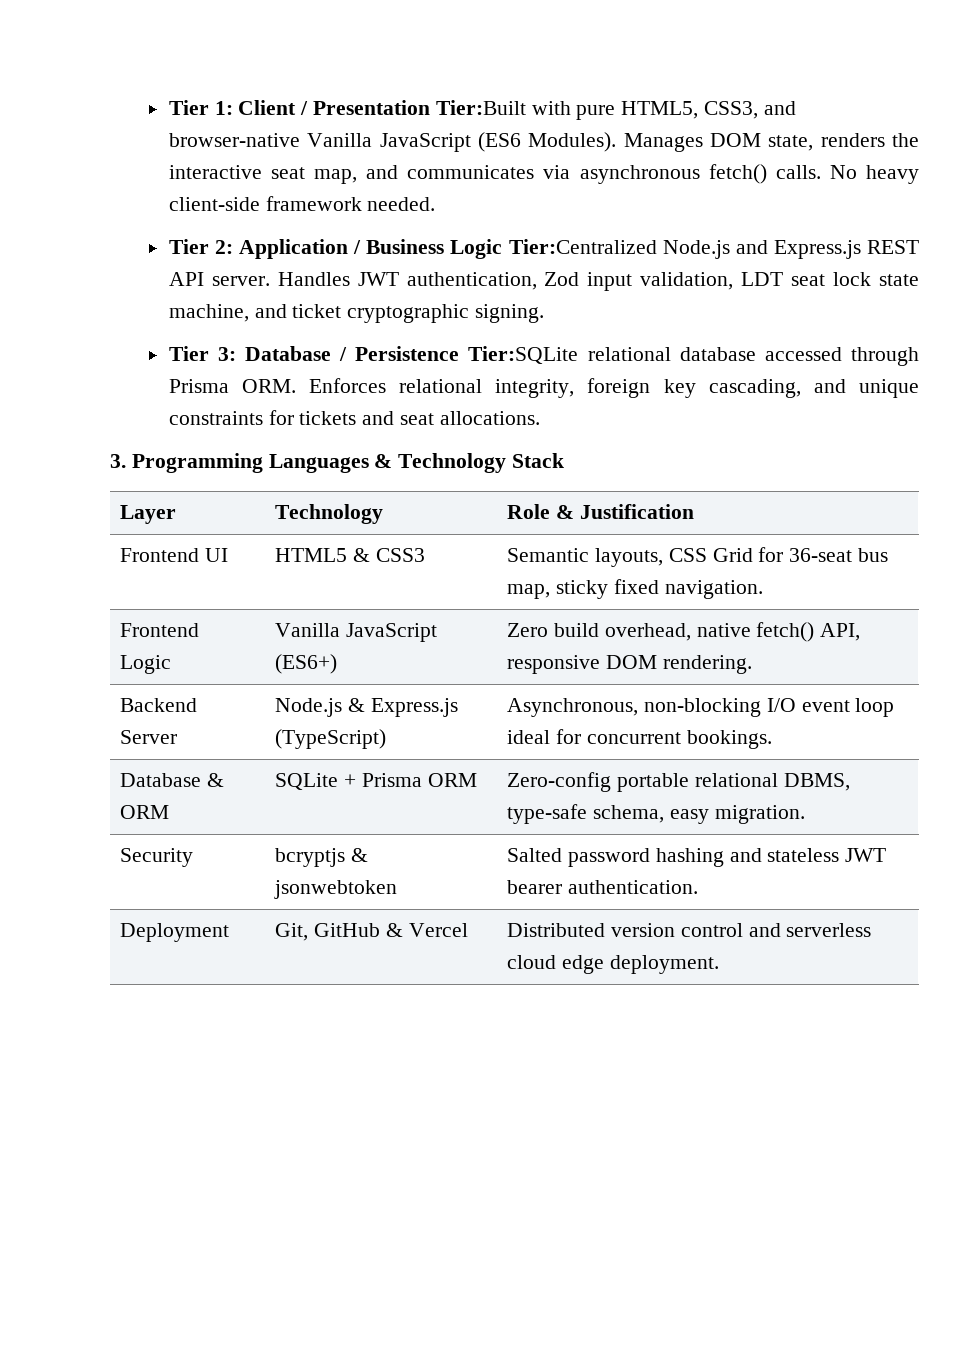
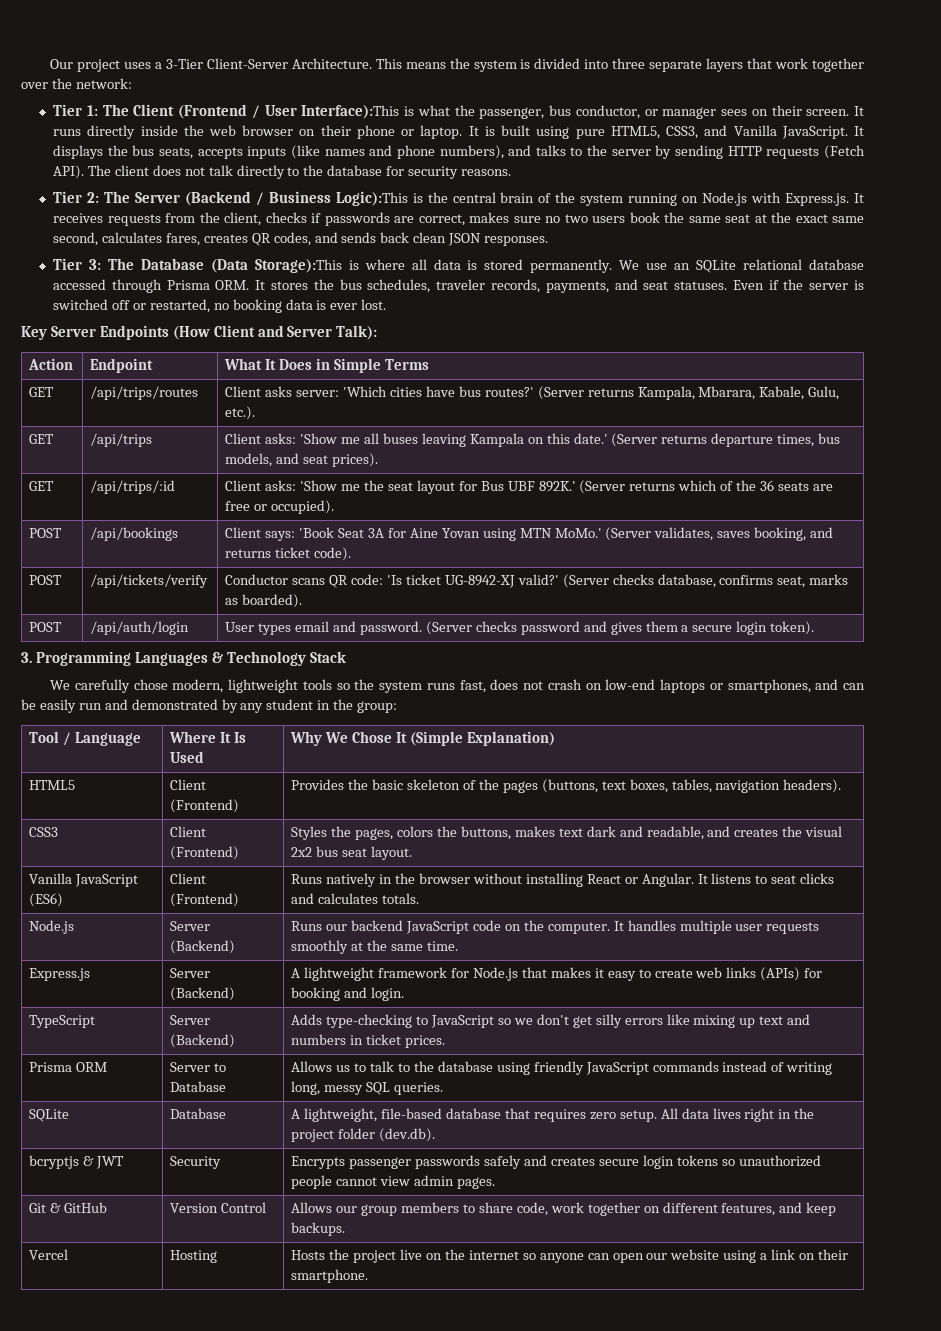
[168,100,796,120] [168,132,919,152] [168,164,920,184] [168,196,436,211] [168,239,919,259] [168,272,919,291] [168,304,545,323] [168,346,579,364] Tier 1: Client / Presentation Tier:Built with pure HTML5, CSS3, and browser-native Vanilla JavaScript (ES6 Modules). Manages DOM state, renders the interactive seat map, and communicates via asynchronous fetch() calls. No heavy client-side framework needed. // Tier 2: Application / Business Logic Tier:Centralized Node.js and Express.js REST API server. Handles JWT authentication, Zod input validation, LDT seat lock state machine, and ticket cryptographic signing. // Tier 3: Database / Persistence Tier:SQLite -> [50,58,864,72] [21,78,132,89] [53,104,865,119] [53,125,865,139] [53,145,865,159] [53,165,512,179] [53,191,864,206] [53,212,864,226] [53,232,549,246] [53,258,737,273] Our project uses a 3-Tier Client-Server Architecture. This means the system is divided into three separate layers that work together over the network: // Tier 1: The Client (Frontend / User Interface):This is what the passenger, bus conductor, or manager sees on their screen. It runs directly inside the web browser on their phone or laptop. It is built using pure HTML5, CSS3, and Vanilla JavaScript. It displays the bus seats, accepts inputs (like names and phone numbers), and talks to the server by sending HTTP requests (Fetch API). The client does not talk directly to the database for security reasons. // Tier 2: The Server (Backend / Business Logic):This is the central brain of the system running on Node.js with Express.js. It receives requests from the client, checks if passwords are correct, makes sure no two users book the same seat at the exact same second, calculates fares, creates QR codes, and sends back clean JSON responses. // Tier 3: The Database (Data Storage):This is where all data is stored permanently. We use an SQLite
[309,378,920,398] [168,410,540,425] Enforces relational integrity, foreign key cascading, and unique constraints for tickets and seat allocations. -> [255,279,865,293] [53,299,387,313] [21,325,378,340] [28,358,74,370] [90,358,154,373] [224,358,429,373] [29,387,55,397] [90,386,199,400] [225,386,840,400] [225,406,256,420] [29,434,55,444] [90,433,153,447] [225,433,841,447] [225,453,379,467] [29,481,55,491] [90,480,176,494] [225,480,833,494] [225,500,335,514] [29,528,63,538] [90,527,179,541] [225,527,834,541] [225,547,352,561] [29,575,63,585] [90,574,209,588] [225,574,849,588] [225,594,303,608] [29,622,63,632] [90,621,190,635] [225,621,815,635] It stores the bus schedules, traveler records, payments, and seat statuses. Even if the server is switched off or restarted, no booking data is ever lost. // Key Server Endpoints (How Client and Server Talk): // Action | Endpoint | What It Does in Simple Terms // GET | /api/trips/routes | Client asks server: 'Which cities have bus routes?' (Server returns Kampala, Mbarara, Kabale, Gulu, etc.). // GET | /api/trips | Client asks: 'Show me all buses leaving Kampala on this date.' (Server returns departure times, bus models, and seat prices). // GET | /api/trips/:id | Client asks: 'Show me the seat layout for Bus UBF 892K.' (Server returns which of the 36 seats are free or occupied). // POST | /api/bookings | Client says: 'Book Seat 3A for Aine Yovan using MTN MoMo.' (Server validates, saves booking, and returns ticket code). // POST | /api/tickets/verify | Conductor scans QR code: 'Is ticket UG-8942-XJ valid?' (Server checks database, confirms seat, marks as boarded). // POST | /api/auth/login | User types email and password. (Server checks password and gives them a secure login token).
[120,505,177,524] [275,504,384,524] [507,504,694,519] [120,548,228,562] [275,548,425,562] [507,547,889,567] [507,579,763,599] [120,623,200,637] [120,655,172,674] [275,623,437,642] [275,654,338,674] [507,622,861,642] [507,655,752,674] [120,698,198,712] [120,730,178,744] [275,698,458,717] [275,729,387,749] [507,698,895,717] [507,729,772,749] [120,773,224,787] [120,805,170,819] [275,773,477,790] [507,772,850,792] [507,804,805,824] [120,848,194,867] [275,848,368,867] [274,880,398,899] [507,848,887,867] [507,880,698,894] [120,923,230,942] [275,923,468,941] [507,923,872,937] [507,955,719,974] // Layer | Technology | Role & Justification // Frontend UI | HTML5 & CSS3 | Semantic layouts, CSS Grid for 36-seat bus map, sticky fixed navigation. // Frontend Logic | Vanilla JavaScript (ES6+) | Zero build overhead, native fetch() API, responsive DOM rendering. // Backend Server | Node.js & Express.js (TypeScript) | Asynchronous, non-blocking I/O event loop ideal for concurrent bookings. // Database & ORM | SQLite + Prisma ORM | Zero-config portable relational DBMS, type-safe schema, easy migration. // Security | bcryptjs & jsonwebtoken | Salted password hashing and stateless JWT bearer authentication. // Deployment | Git, GitHub & Vercel | Distributed version control and serverless cloud edge deployment. -> [50,679,866,693] [21,699,398,713] [29,731,142,746] [169,731,247,743] [170,751,205,763] [290,731,555,746] [29,780,76,790] [170,779,207,790] [170,799,240,813] [291,779,842,793] [29,827,59,837] [170,826,207,837] [170,846,240,860] [291,826,843,840] [291,846,413,860] [29,873,139,887] [29,893,64,907] [170,873,207,884] [170,893,240,907] [291,873,835,887] [291,893,420,904] [29,920,75,934] [170,921,211,931] [170,940,236,954] [291,920,820,934] [291,940,459,954] [29,968,91,981] [170,968,211,978] [170,987,236,1001] [291,967,823,981] [291,987,405,1001] [29,1015,96,1028] [170,1015,211,1025] [170,1034,236,1048] [291,1014,811,1028] [291,1034,446,1048] [29,1062,108,1072] [170,1062,227,1072] [170,1081,227,1092] [291,1061,833,1075] [291,1081,444,1095] [29,1109,70,1122] [170,1108,227,1119] [291,1108,815,1122] [291,1128,436,1142] [29,1155,125,1169] [170,1156,222,1169] [291,1155,821,1169] [291,1175,496,1189] [29,1202,108,1213] [170,1202,267,1213] [291,1202,837,1216] [291,1222,346,1236] [29,1249,69,1260] [170,1250,218,1263] [291,1249,848,1263] [291,1269,369,1283] // We carefully chose modern, lightweight tools so the system runs fast, does not crash on low-end laptops or smartphones, and can be easily run and demonstrated by any student in the group: // Tool / Language | Where It Is Used | Why We Chose It (Simple Explanation) // HTML5 | Client (Frontend) | Provides the basic skeleton of the pages (buttons, text boxes, tables, navigation headers). // CSS3 | Client (Frontend) | Styles the pages, colors the buttons, makes text dark and readable, and creates the visual 2x2 bus seat layout. // Vanilla JavaScript (ES6) | Client (Frontend) | Runs natively in the browser without installing React or Angular. It listens to seat clicks and calculates totals. // Node.js | Server (Backend) | Runs our backend JavaScript code on the computer. It handles multiple user requests smoothly at the same time. // Express.js | Server (Backend) | A lightweight framework for Node.js that makes it easy to create web links (APIs) for booking and login. // TypeScript | Server (Backend) | Adds type-checking to JavaScript so we don't get silly errors like mixing up text and numbers in ticket prices. // Prisma ORM | Server to Database | Allows us to talk to the database using friendly JavaScript commands instead of writing long, messy SQL queries. // SQLite | Database | A lightweight, file-based database that requires zero setup. All data lives right in the project folder (dev.db). // bcryptjs & JWT | Security | Encrypts passenger passwords safely and creates secure login tokens so unauthorized people cannot view admin pages. // Git & GitHub | Version Control | Allows our group members to share code, work together on different features, and keep backups. // Vercel | Hosting | Hosts the project live on the internet so anyone can open our website using a link on their smartphone.

